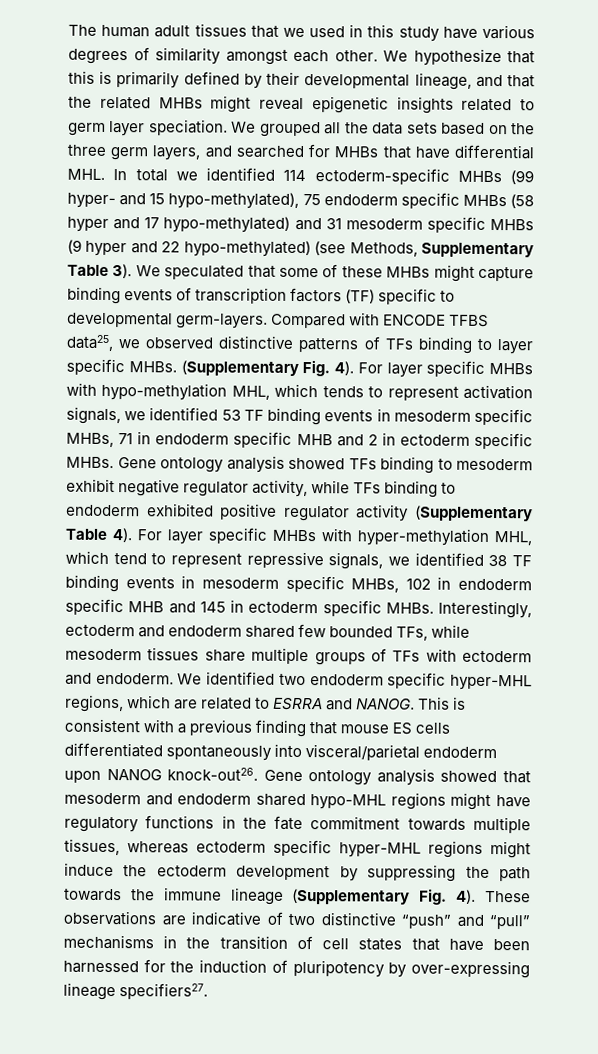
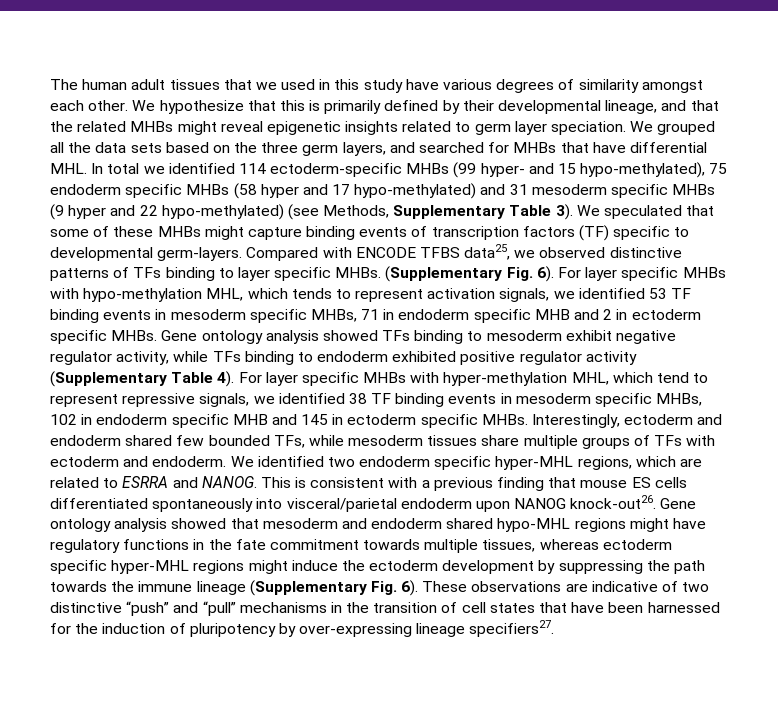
[334,361,354,376] 4). -> [536,266,554,282] 6).
[456,889,477,904] 4). -> [401,580,419,596] 6).

